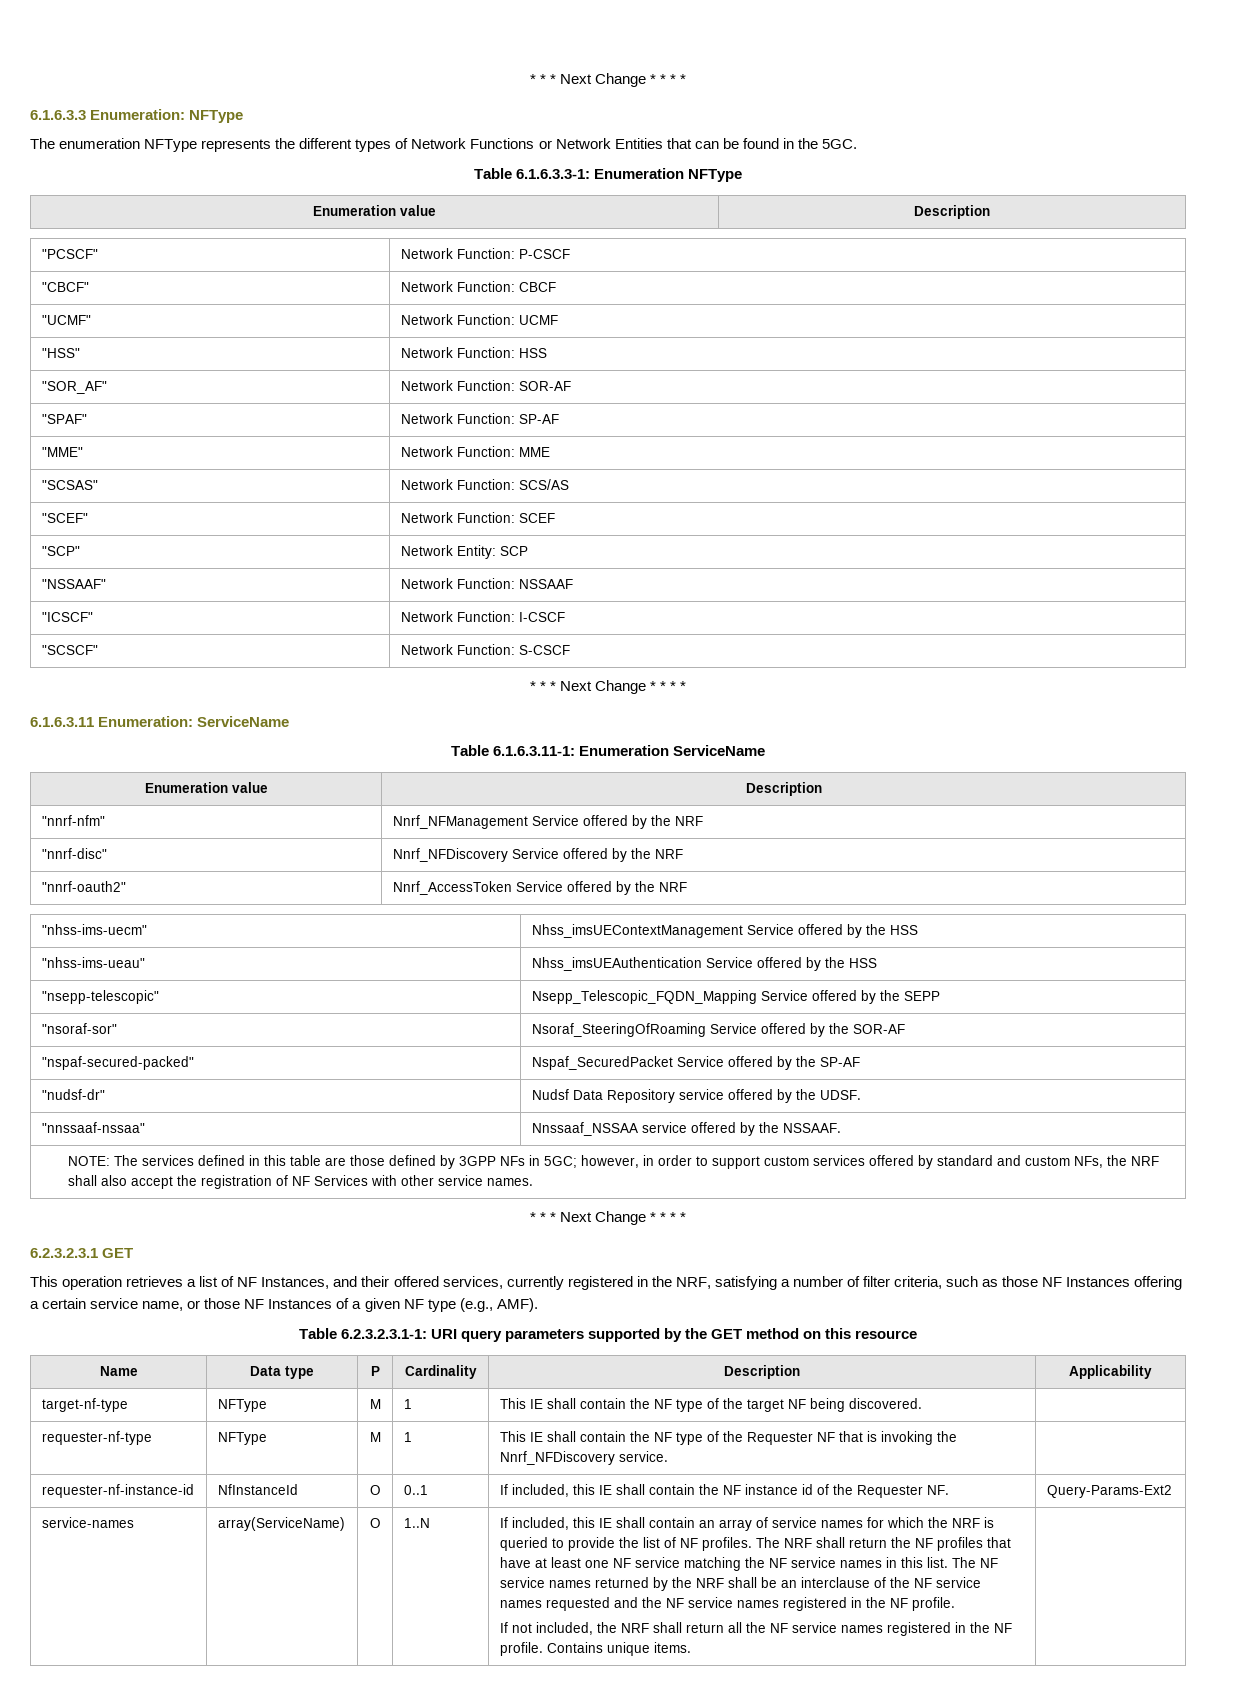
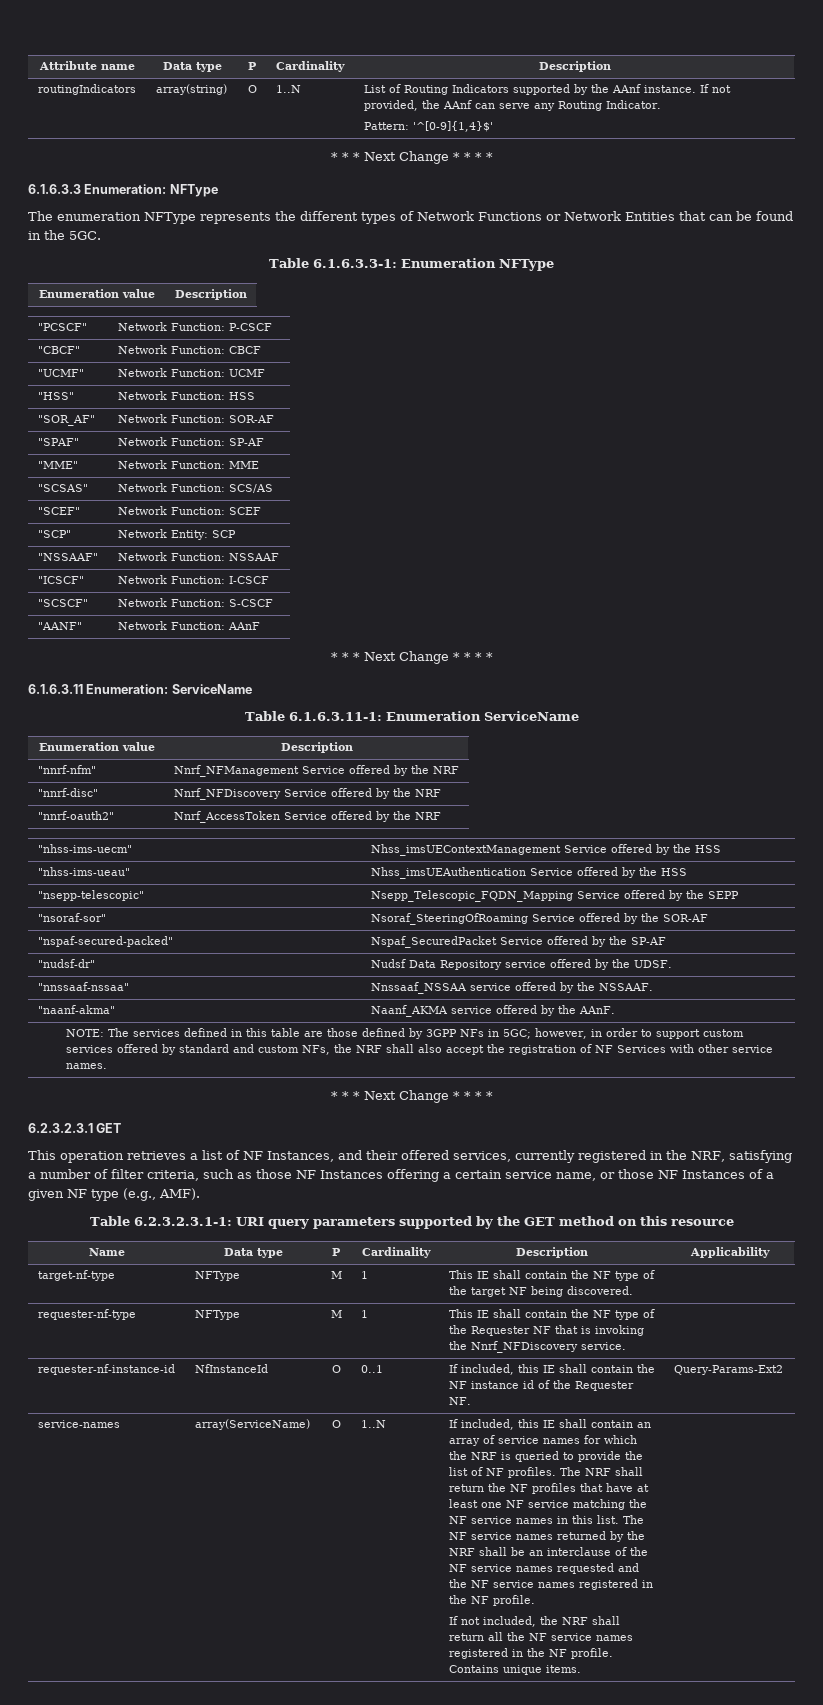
(529, 79) none -> [39,61,135,70] [162,62,222,72] [248,62,256,70] [275,61,345,72] [538,61,611,72] [37,84,136,95] [155,84,227,95] [247,85,257,93] [275,85,301,93] [363,84,731,95] [363,100,661,111] [363,121,493,132] Attribute name | Data type | P | Cardinality | Description // routingIndicators | array(string) | O | 1..N | List of Routing Indicators supported by the AAnf instance. If not provided, the AAnf can serve any Routing Indicator. // Pattern: '^[0-9]{1,4}$' //
(570, 650) none -> [37,622,82,630] [117,621,260,630] // "AANF" | Network Function: AAnF
(841, 1128) none -> [37,1005,115,1014] [370,1005,615,1017] // "naanf-akma" | Naanf_AKMA service offered by the AAnF.

